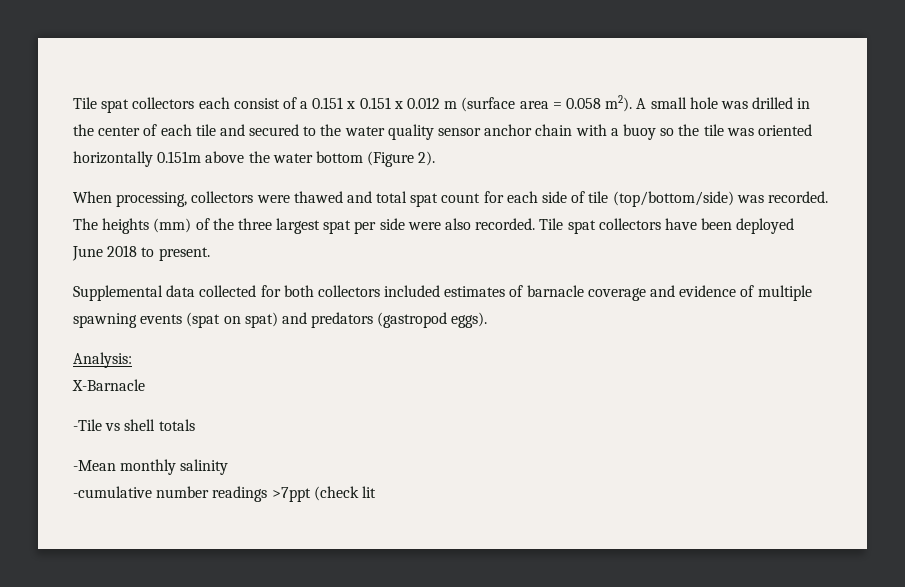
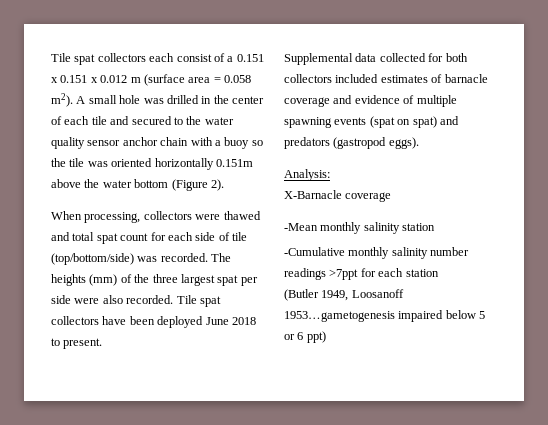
[73,419,195,431] // -Tile vs shell totals -> [345,192,392,202] coverage
[73,486,376,502] // -cumulative number readings >7ppt (check lit -> [402,223,436,231] [284,247,470,259] [284,268,439,280] [284,289,404,301] [284,310,486,322] [284,331,326,343] station // -Cumulative monthly salinity number readings >7ppt for each station // (Butler 1949, Loosanoff 1953…gametogenesis impaired below 5 or 6 ppt)

